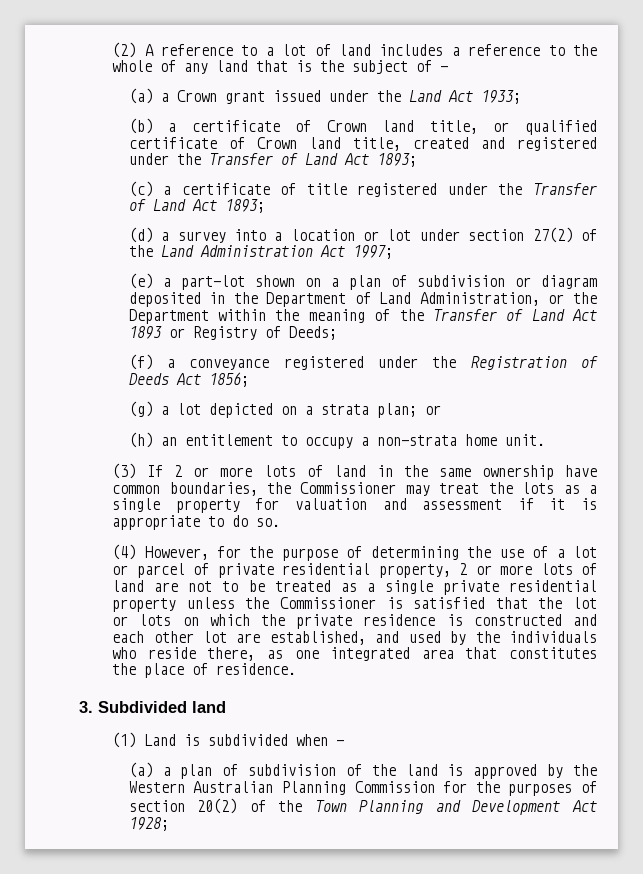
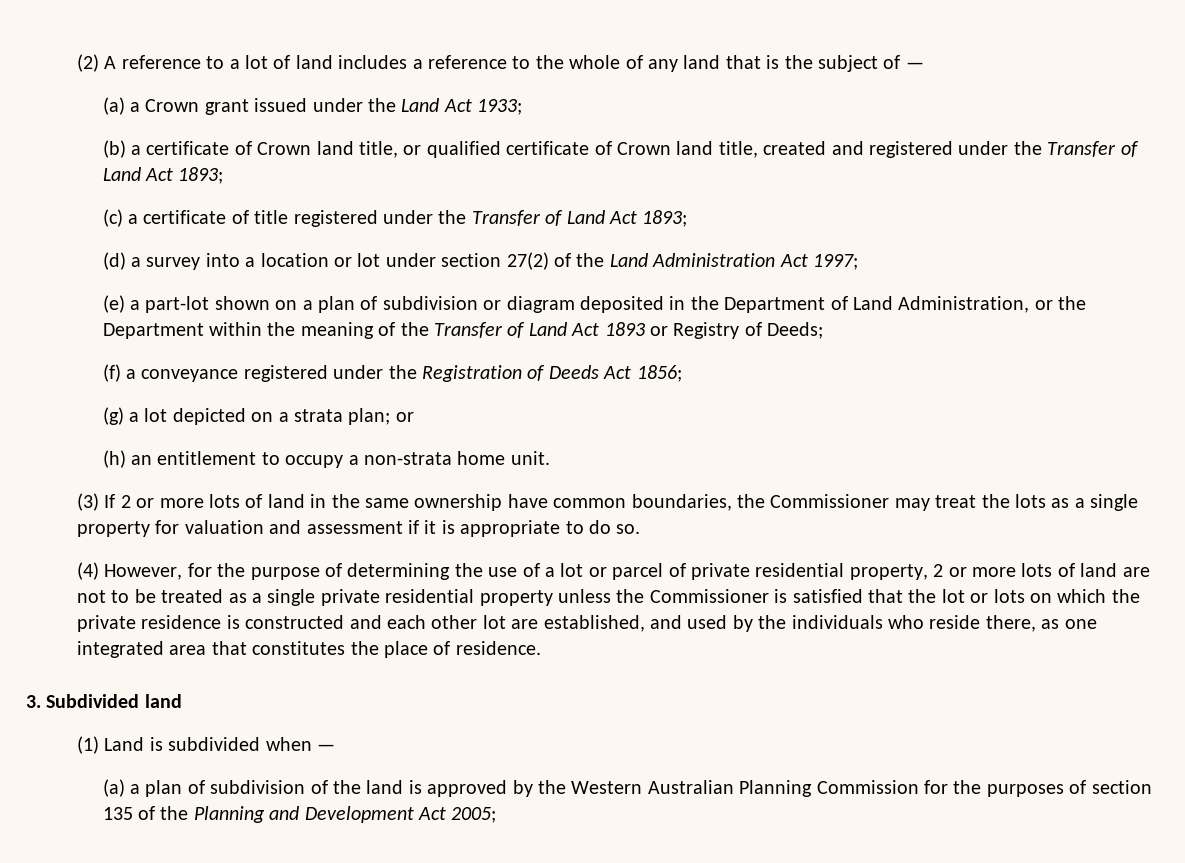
[197,798,347,814] 20(2) of the Town -> [102,806,189,820] 135 of the
[128,817,169,831] 1928; -> [451,807,497,823] 2005;

